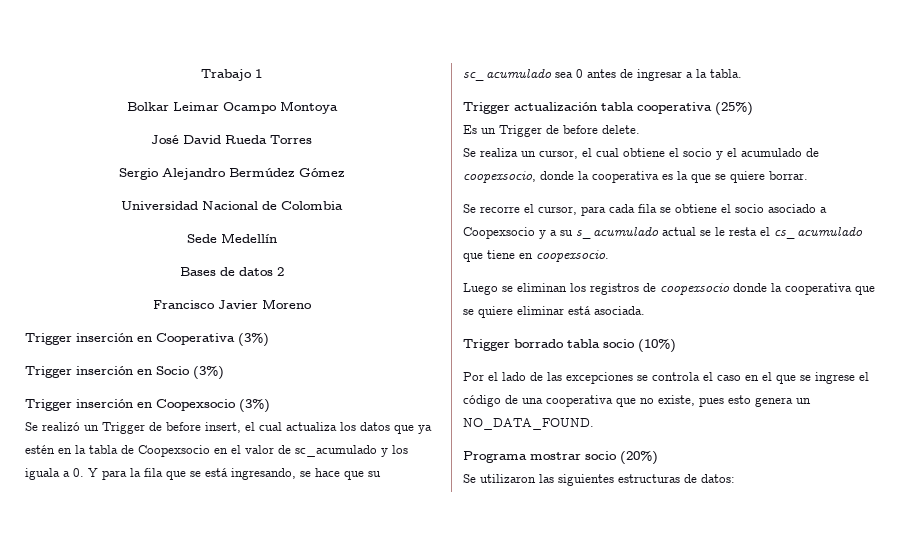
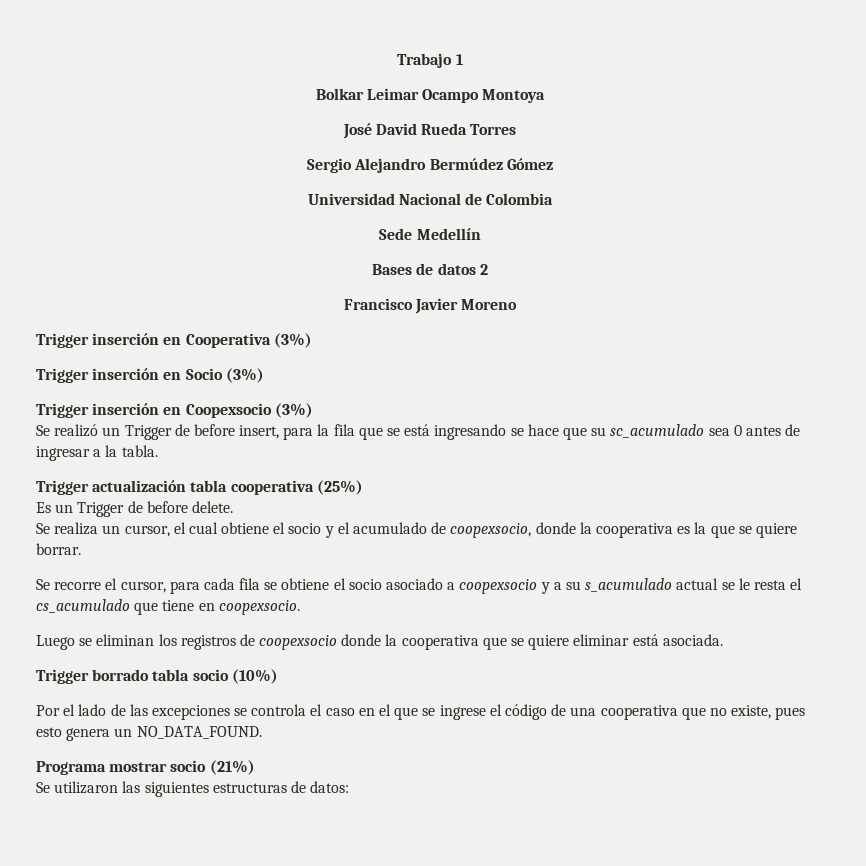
[245,422,432,434] [25,445,408,457] [25,468,98,480] el cual actualiza los datos que ya estén en la tabla de Coopexsocio en el valor de sc_acumulado y los iguala a 0. Y -> (280, 432) none
[231,468,296,480] ingresando, -> [434,424,507,440] ingresando
[463,227,535,239] Coopexsocio -> [459,579,538,594] coopexsocio
[620,451,658,465] (20%) -> [209,760,255,775] (21%)

